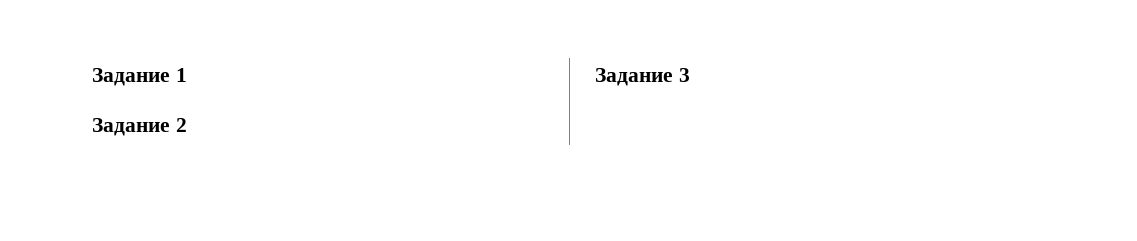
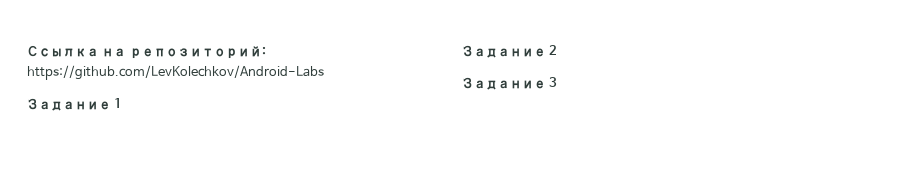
(92, 77) none -> [27,45,266,59] [27,65,324,80] Ссылка на репозиторий: https://github.com/LevKolechkov/Android-Labs //

